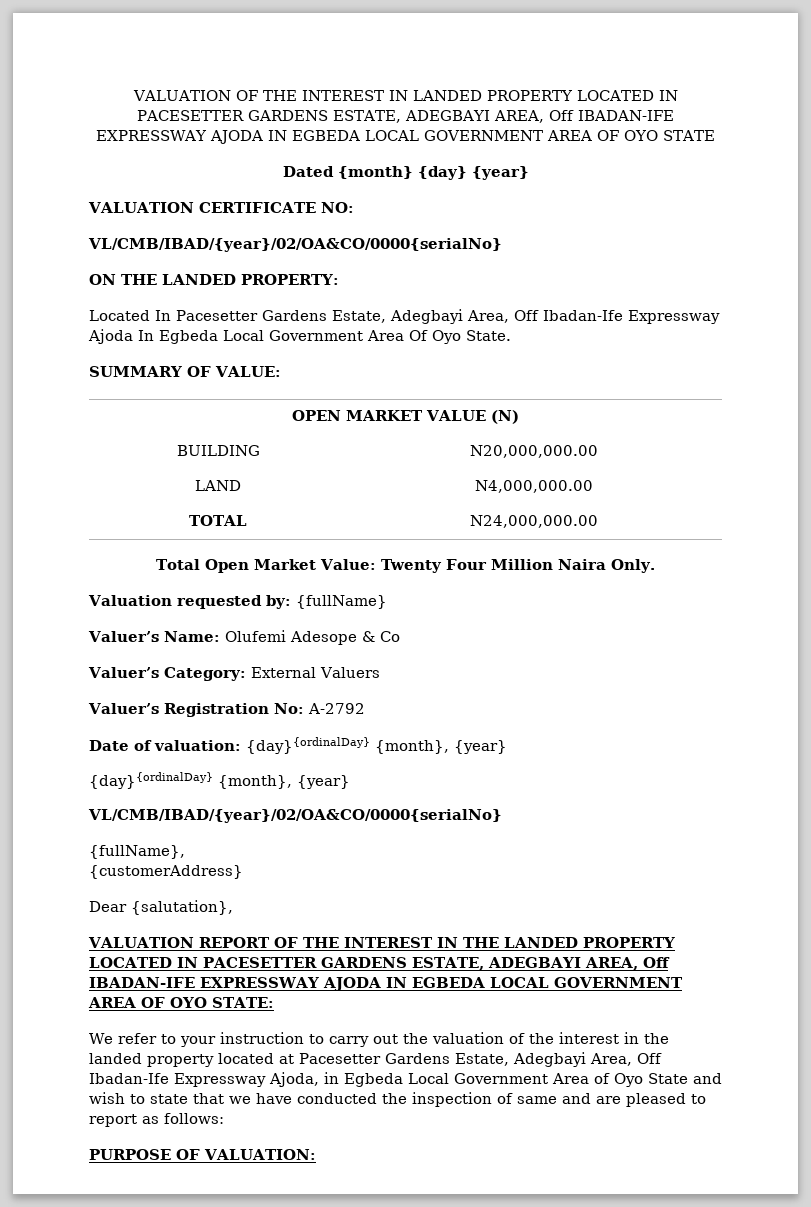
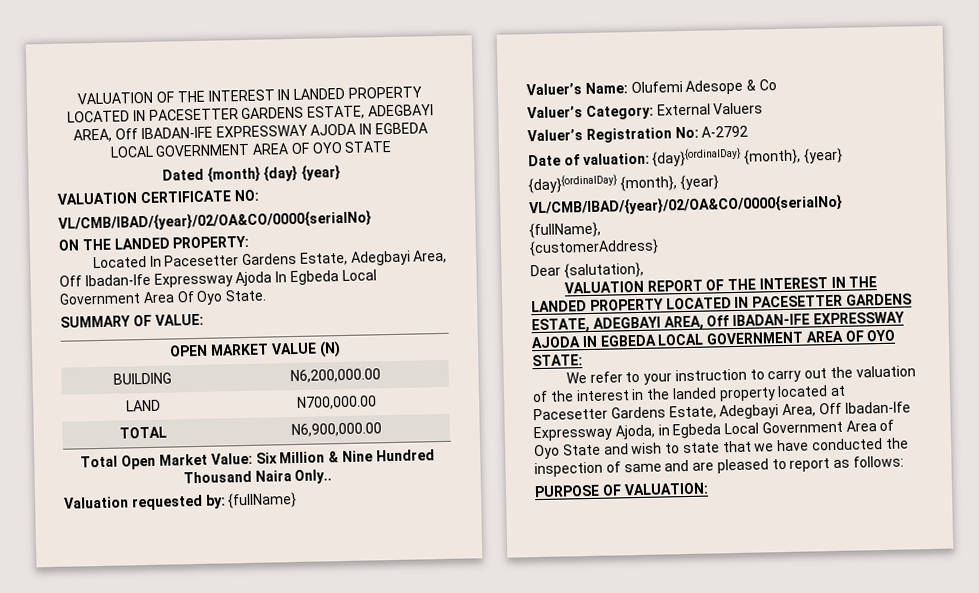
[470,445,598,458] N20,000,000.00 -> [290,368,381,384] N6,200,000.00
[475,480,593,493] N4,000,000.00 -> [296,395,377,410] N700,000.00
[470,515,598,528] N24,000,000.00 -> [291,422,382,438] N6,900,000.00
[380,559,656,573] Twenty Four Million Naira Only. -> [255,449,435,464] [182,469,333,485] Six Million & Nine Hundred Thousand Naira Only..

